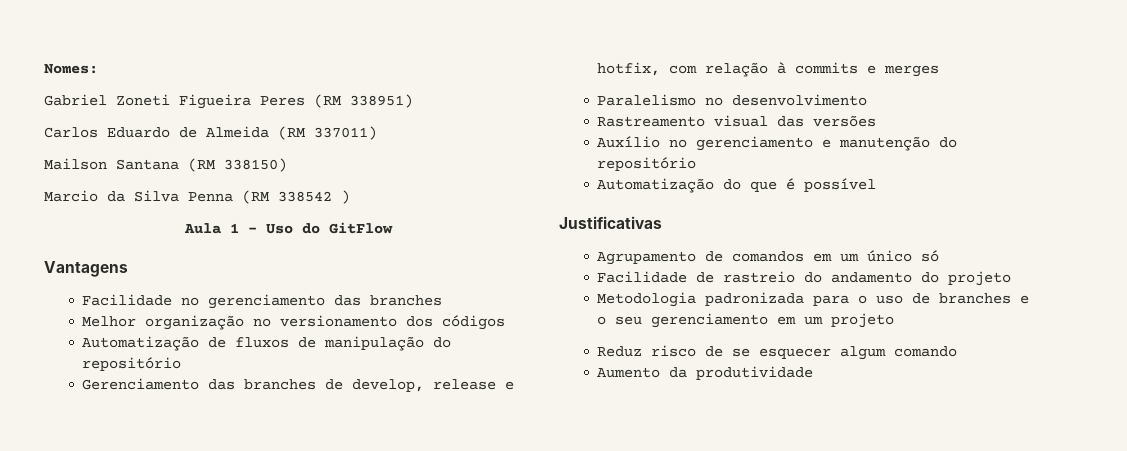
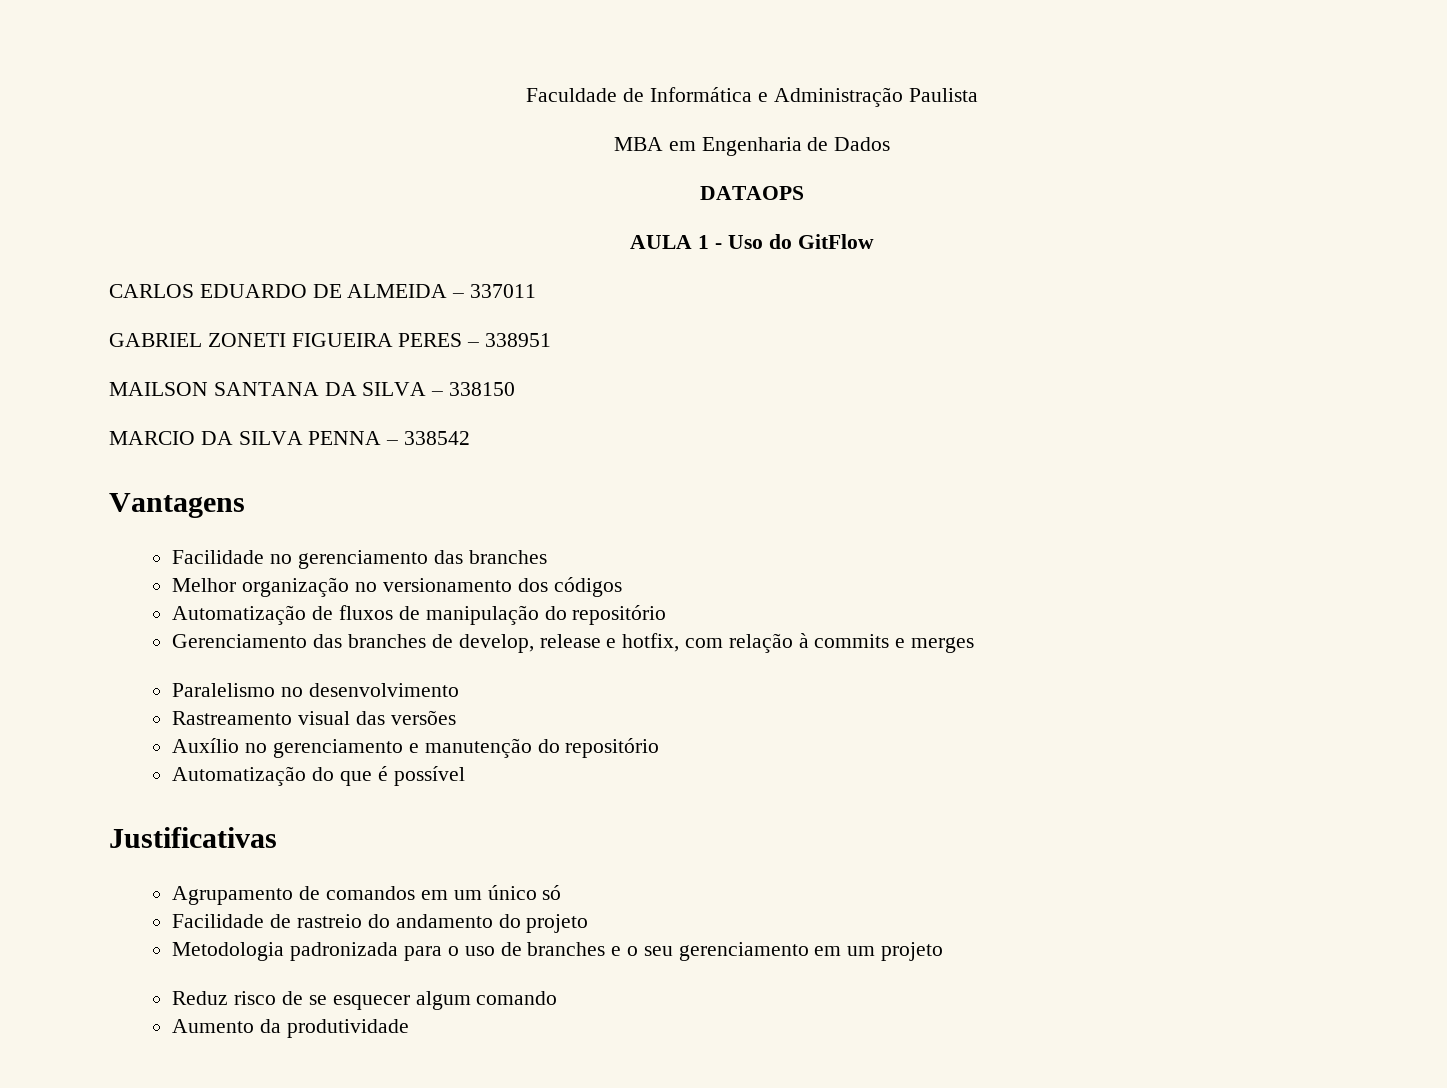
[44,64,98,74] [44,94,413,109] [44,126,377,140] [44,158,287,172] [44,190,350,204] [183,223,221,234] Nomes: // Gabriel Zoneti Figueira Peres (RM 338951) // Carlos Eduardo de Almeida (RM 337011) // Mailson Santana (RM 338150) // Marcio da Silva Penna (RM 338542 ) // Aula -> [526,87,978,107] [613,137,891,156] [700,186,804,200] [630,235,693,249] Faculdade de Informática e Administração Paulista // MBA em Engenharia de Dados // DATAOPS // AULA
(393, 228) none -> [109,284,537,298] [109,333,552,347] [109,382,516,396] [109,431,471,445] // CARLOS EDUARDO DE ALMEIDA – 337011 // GABRIEL ZONETI FIGUEIRA PERES – 338951 // MAILSON SANTANA DA SILVA – 338150 // MARCIO DA SILVA PENNA – 338542

